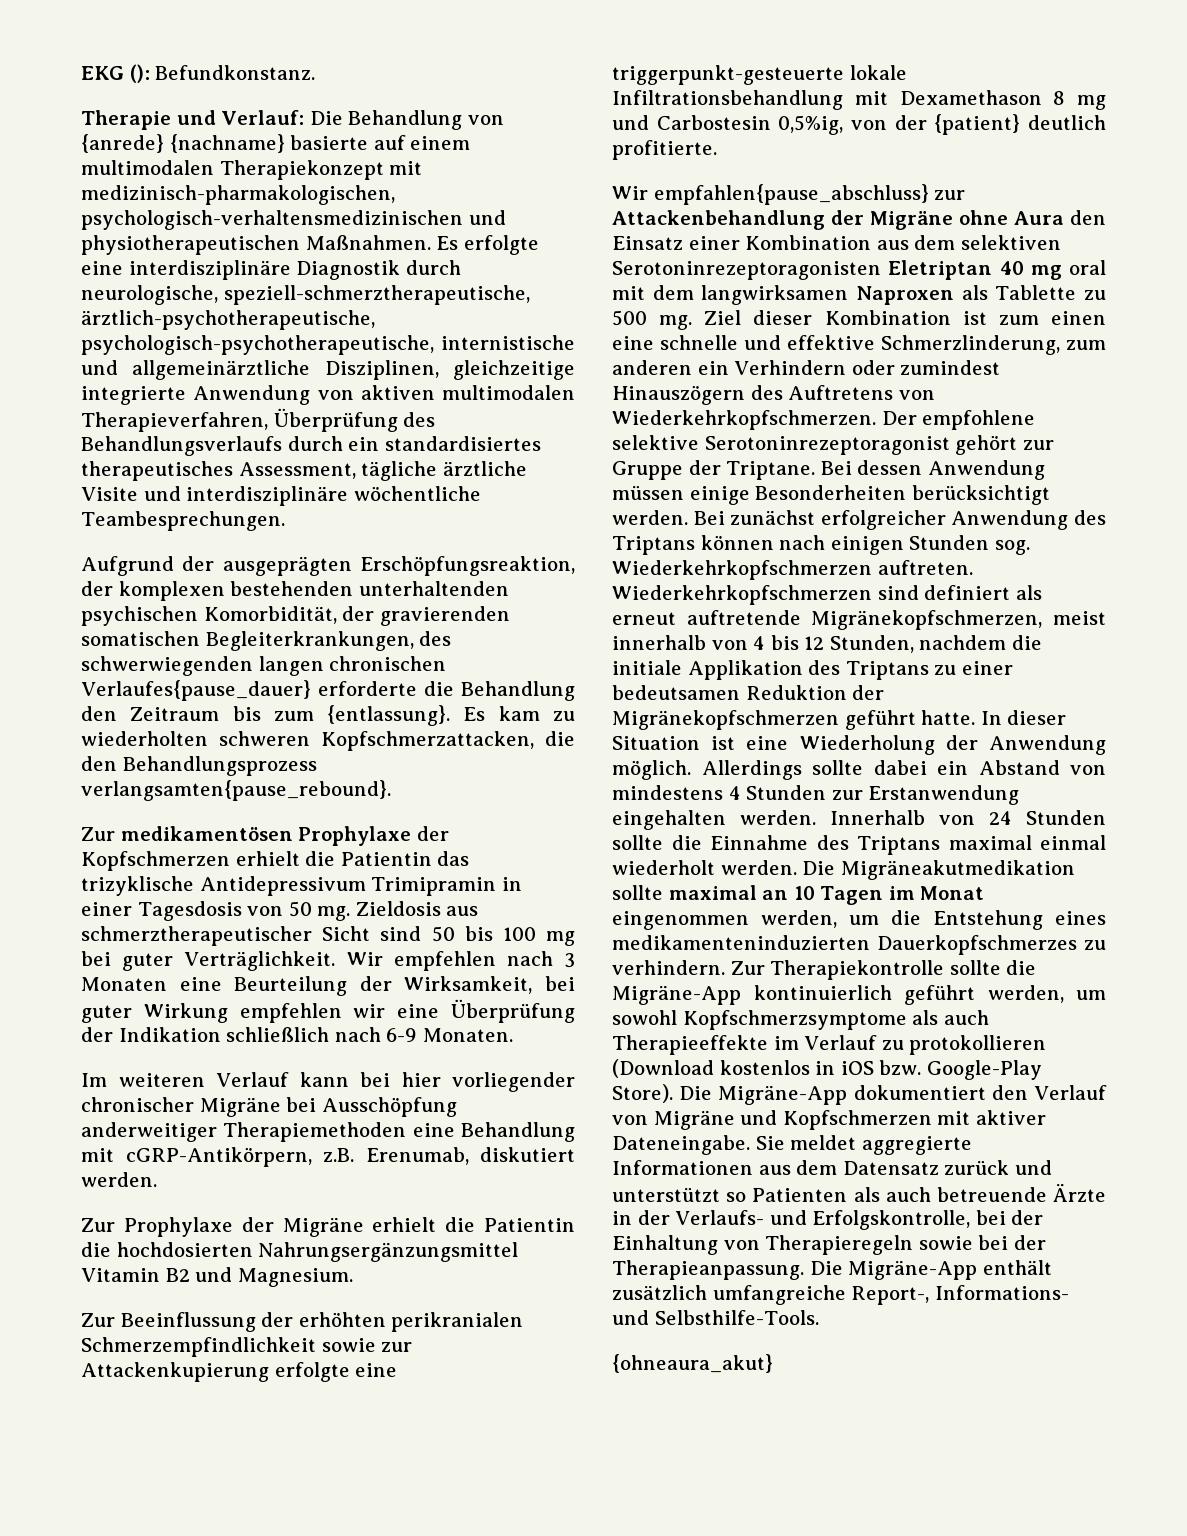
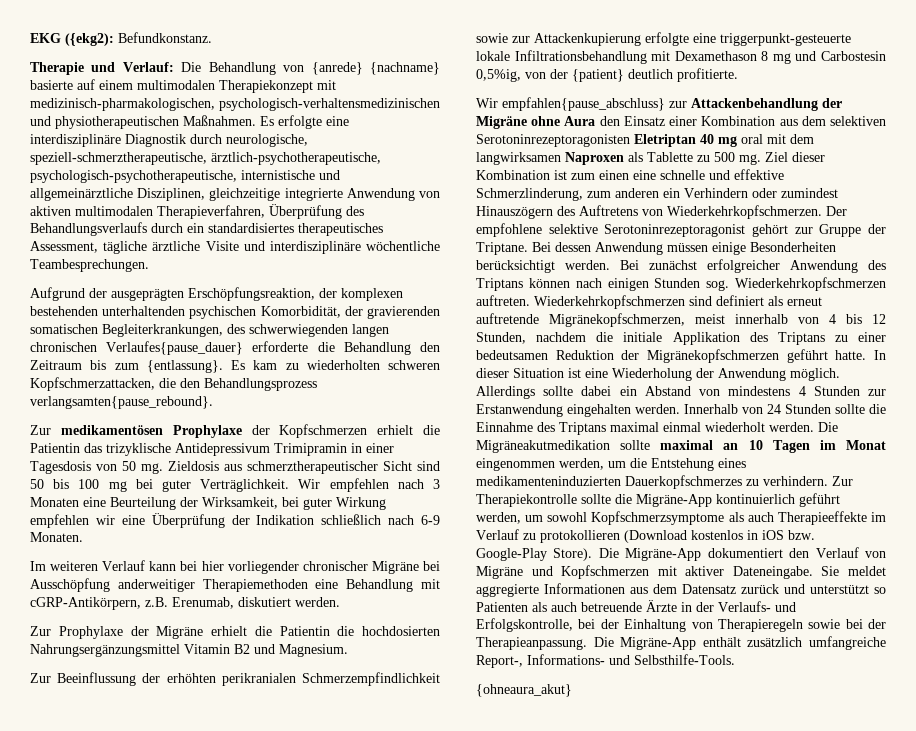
[129,64,150,83] (): -> [65,33,114,46] ({ekg2):

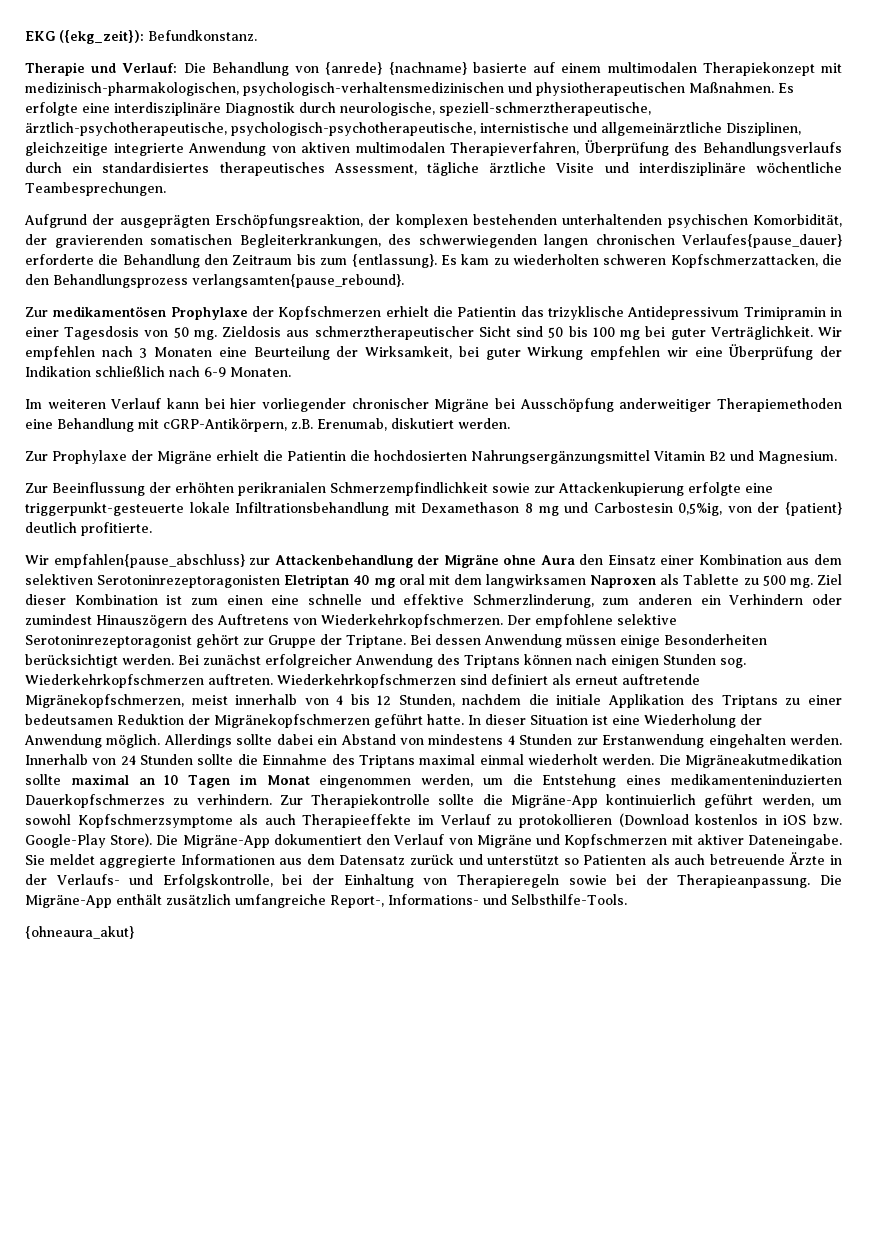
[65,33,114,46] ({ekg2): -> [59,30,144,44] ({ekg_zeit}):

